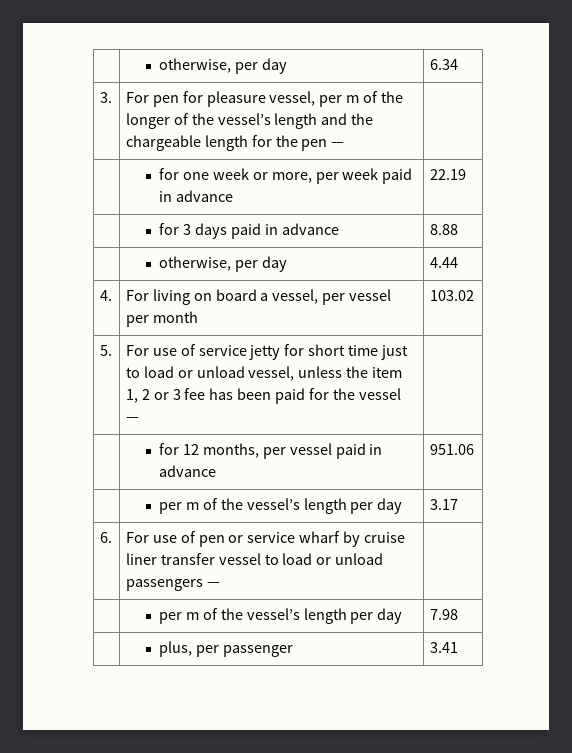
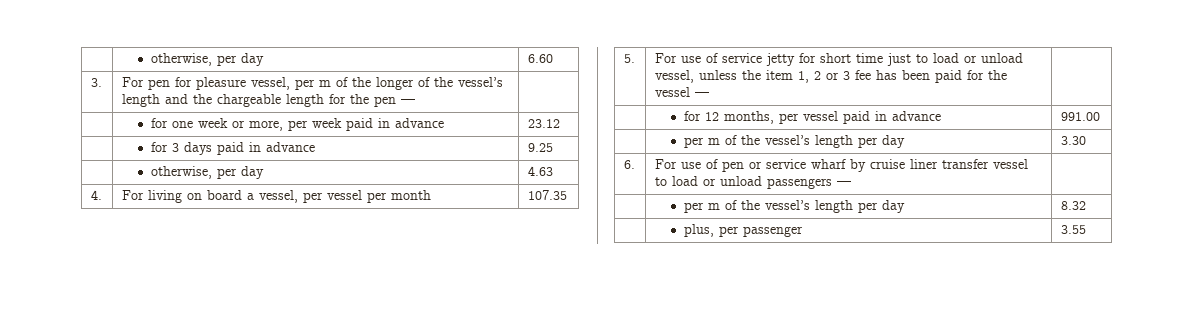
[158,58,287,74] [429,59,458,70] | otherwise, per day | 6.34 -> [150,53,264,66] [527,54,553,63] | otherwise, per day | 6.60
[429,169,466,180] 22.19 -> [527,119,560,128] 23.12
[429,224,458,235] [158,256,287,272] [429,257,458,268] 8.88 // | otherwise, per day | 4.44 -> [527,143,553,152] [150,166,264,179] [527,166,553,176] 9.25 // | otherwise, per day | 4.63
[429,290,474,301] 103.02 -> [527,190,567,200] 107.35
[429,444,474,455] [158,498,403,514] [429,499,458,510] 951.06 // | per m of the vessel’s length per day | 3.17 -> [1060,112,1100,121] [683,135,905,148] [1060,136,1086,145] 991.00 // | per m of the vessel’s length per day | 3.30
[429,609,458,620] 7.98 -> [1060,201,1086,210] 8.32
[429,642,458,653] 3.41 -> [1060,225,1086,234] 3.55

